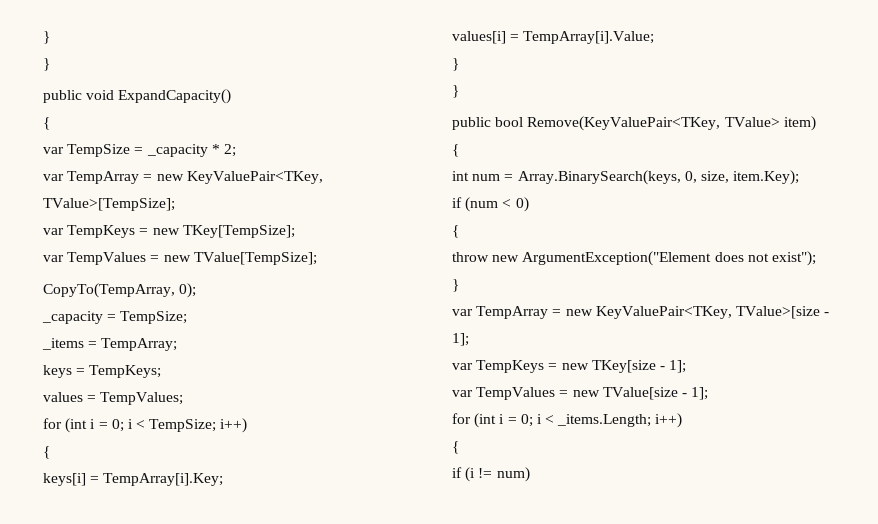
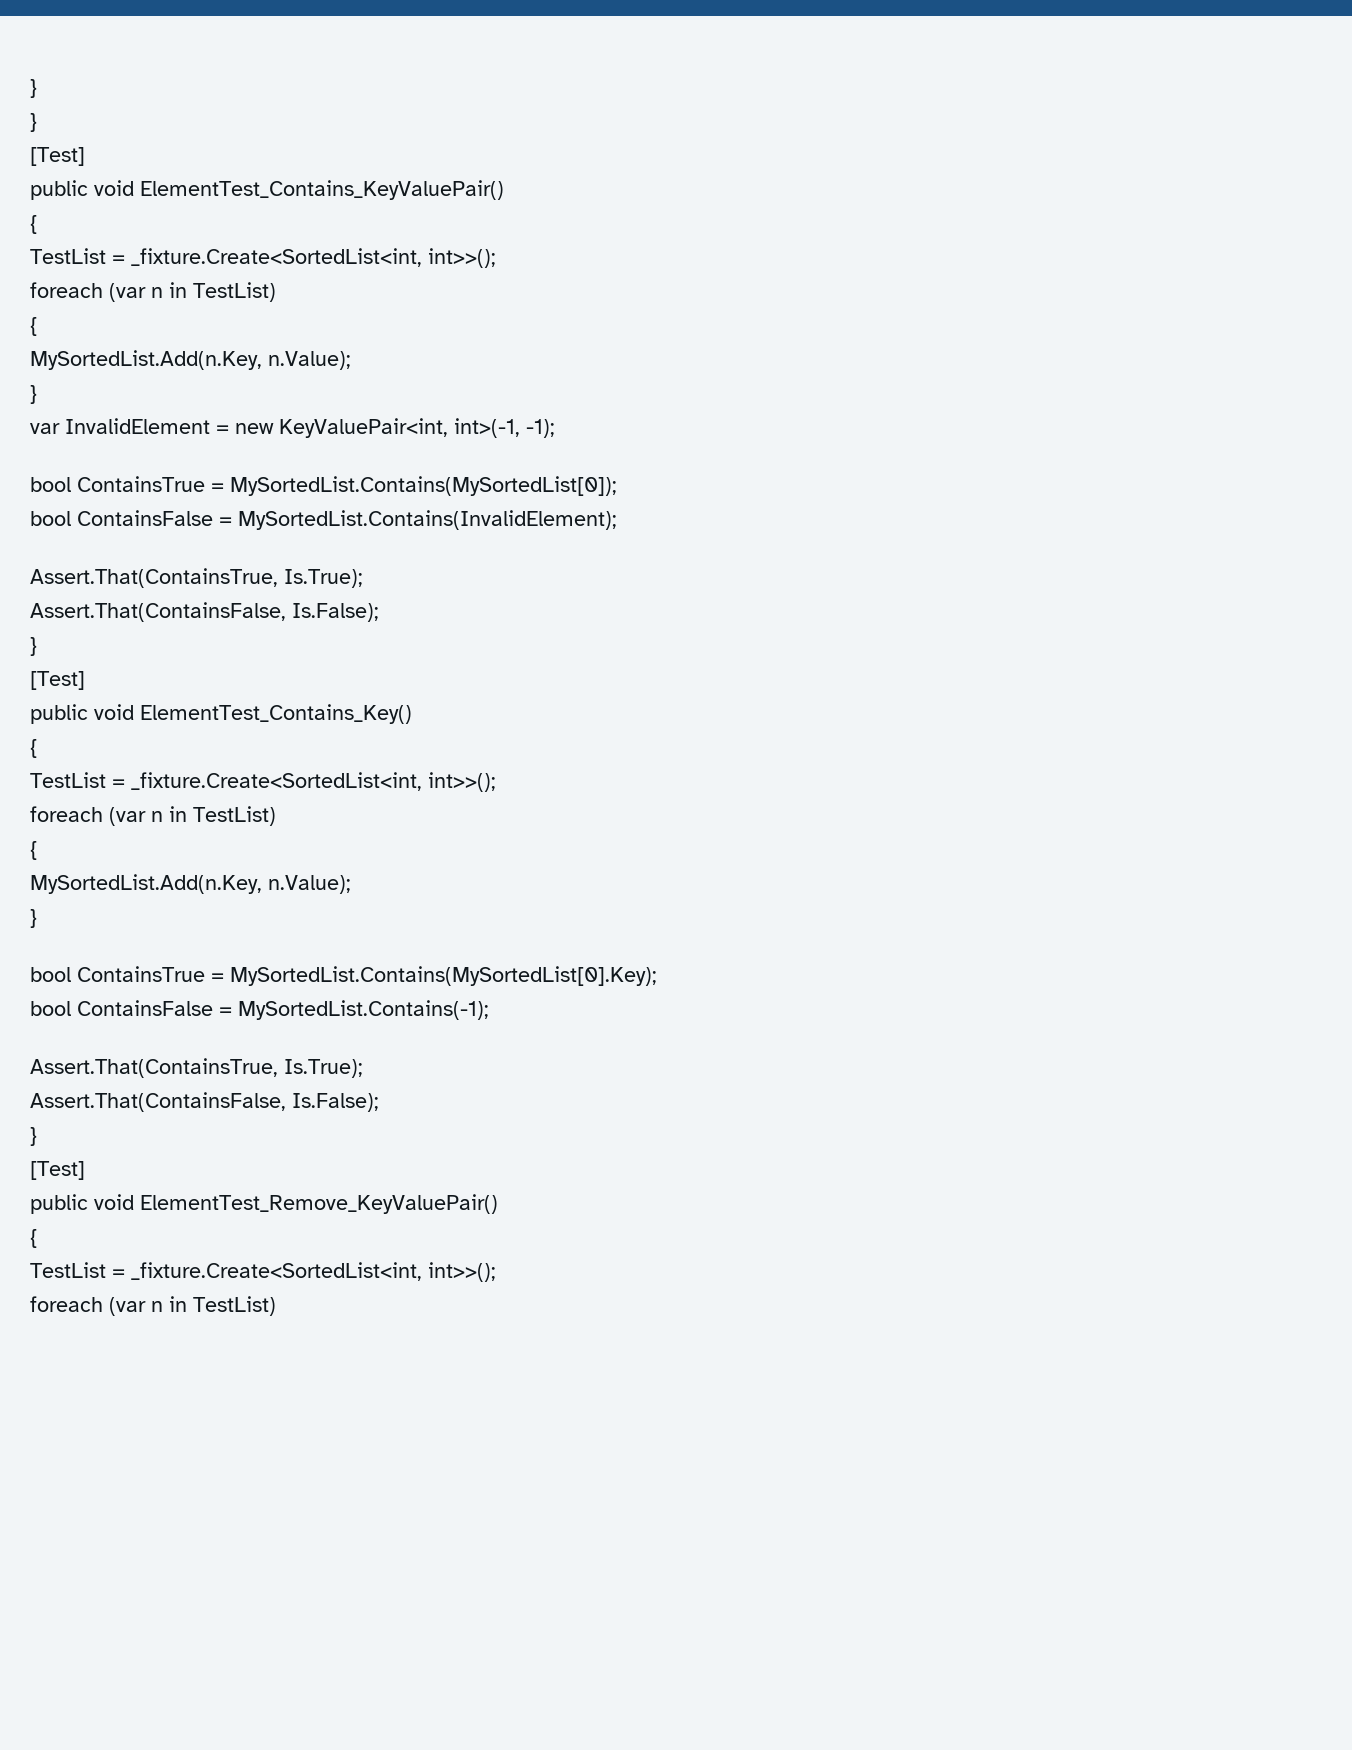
[43,31,50,44] [43,58,50,71] [43,89,232,104] [43,117,50,130] [43,144,236,157] [43,171,323,184] [43,198,175,211] [43,225,295,238] [43,252,317,265] [43,283,197,298] [42,311,188,324] [42,338,178,351] [43,365,162,378] [43,392,184,405] [43,418,248,433] [43,446,50,459] [43,473,224,486] [452,31,655,44] [452,58,459,71] [452,85,459,98] [452,116,816,131] [452,144,459,157] [452,170,800,185] [452,197,529,212] [452,225,459,238] [452,251,816,266] } // } // public void ExpandCapacity() // { // var TempSize = _capacity * 2; // var TempArray = new KeyValuePair<TKey, TValue>[TempSize]; // var TempKeys = new TKey[TempSize]; // var TempValues = new TValue[TempSize]; // CopyTo(TempArray, 0); // _capacity = TempSize; // _items = TempArray; // keys = TempKeys; // values = TempValues; // for (int i = 0; i < TempSize; i++) // { // keys[i] = TempArray[i].Key; // values[i] = TempArray[i].Value; // } // } // public bool Remove(KeyValuePair<TKey, TValue> item) // { // int num = Array.BinarySearch(keys, 0, size, item.Key); // if (num < 0) // { // throw new ArgumentException("Element does not exist"); -> [30,79,37,98] [30,113,37,132] [30,147,85,166] [30,180,504,200] [30,215,37,234] [30,248,496,268] [30,282,276,302] [30,317,37,336] [30,350,351,370] } // } // [Test] // public void ElementTest_Contains_KeyValuePair() // { // TestList = _fixture.Create<SortedList<int, int>>(); // foreach (var n in TestList) // { // MySortedList.Add(n.Key, n.Value);
[476,306,830,319] [452,333,469,346] [452,360,687,373] [452,387,709,400] [452,413,683,428] [452,441,459,454] [452,467,530,482] TempArray = new KeyValuePair<TKey, TValue>[size - 1]; // var TempKeys = new TKey[size - 1]; // var TempValues = new TValue[size - 1]; // for (int i = 0; i < _items.Length; i++) // { // if (i != num) -> [65,418,555,438] [30,476,617,496] [30,510,617,530] [30,568,363,588] [30,602,379,622] [30,637,37,656] [30,671,85,690] [30,704,412,724] [30,739,37,758] [30,772,496,792] [30,806,276,826] [30,841,37,860] [30,874,351,894] [30,909,37,928] [30,966,657,986] [30,1000,489,1020] [30,1058,363,1078] [30,1092,379,1112] [30,1127,37,1146] [30,1161,85,1180] [30,1194,498,1214] [30,1229,37,1248] [30,1262,496,1282] [30,1296,276,1316] InvalidElement = new KeyValuePair<int, int>(-1, -1); // bool ContainsTrue = MySortedList.Contains(MySortedList[0]); // bool ContainsFalse = MySortedList.Contains(InvalidElement); // Assert.That(ContainsTrue, Is.True); // Assert.That(ContainsFalse, Is.False); // } // [Test] // public void ElementTest_Contains_Key() // { // TestList = _fixture.Create<SortedList<int, int>>(); // foreach (var n in TestList) // { // MySortedList.Add(n.Key, n.Value); // } // bool ContainsTrue = MySortedList.Contains(MySortedList[0].Key); // bool ContainsFalse = MySortedList.Contains(-1); // Assert.That(ContainsTrue, Is.True); // Assert.That(ContainsFalse, Is.False); // } // [Test] // public void ElementTest_Remove_KeyValuePair() // { // TestList = _fixture.Create<SortedList<int, int>>(); // foreach (var n in TestList)

